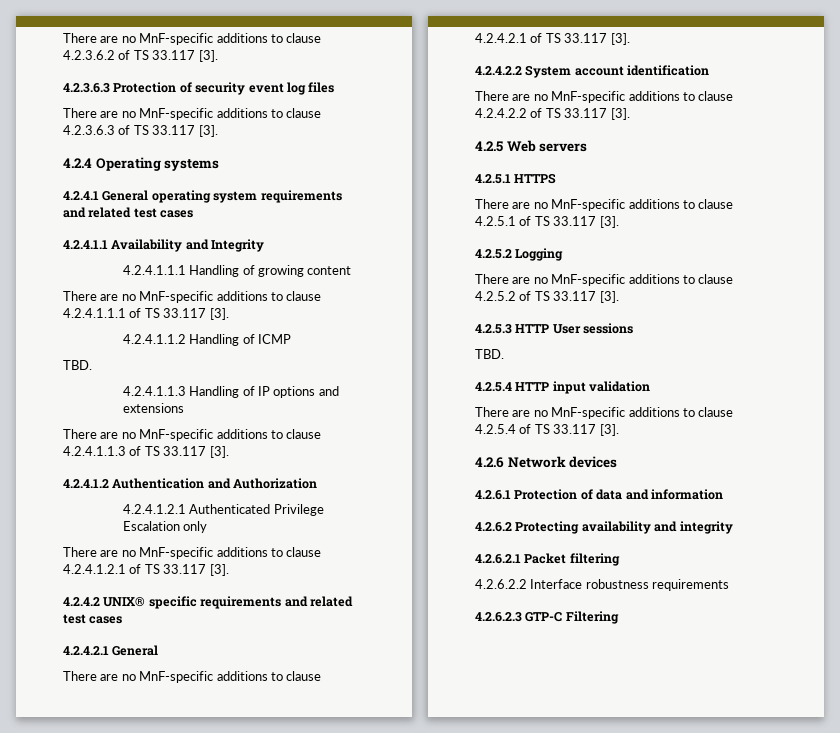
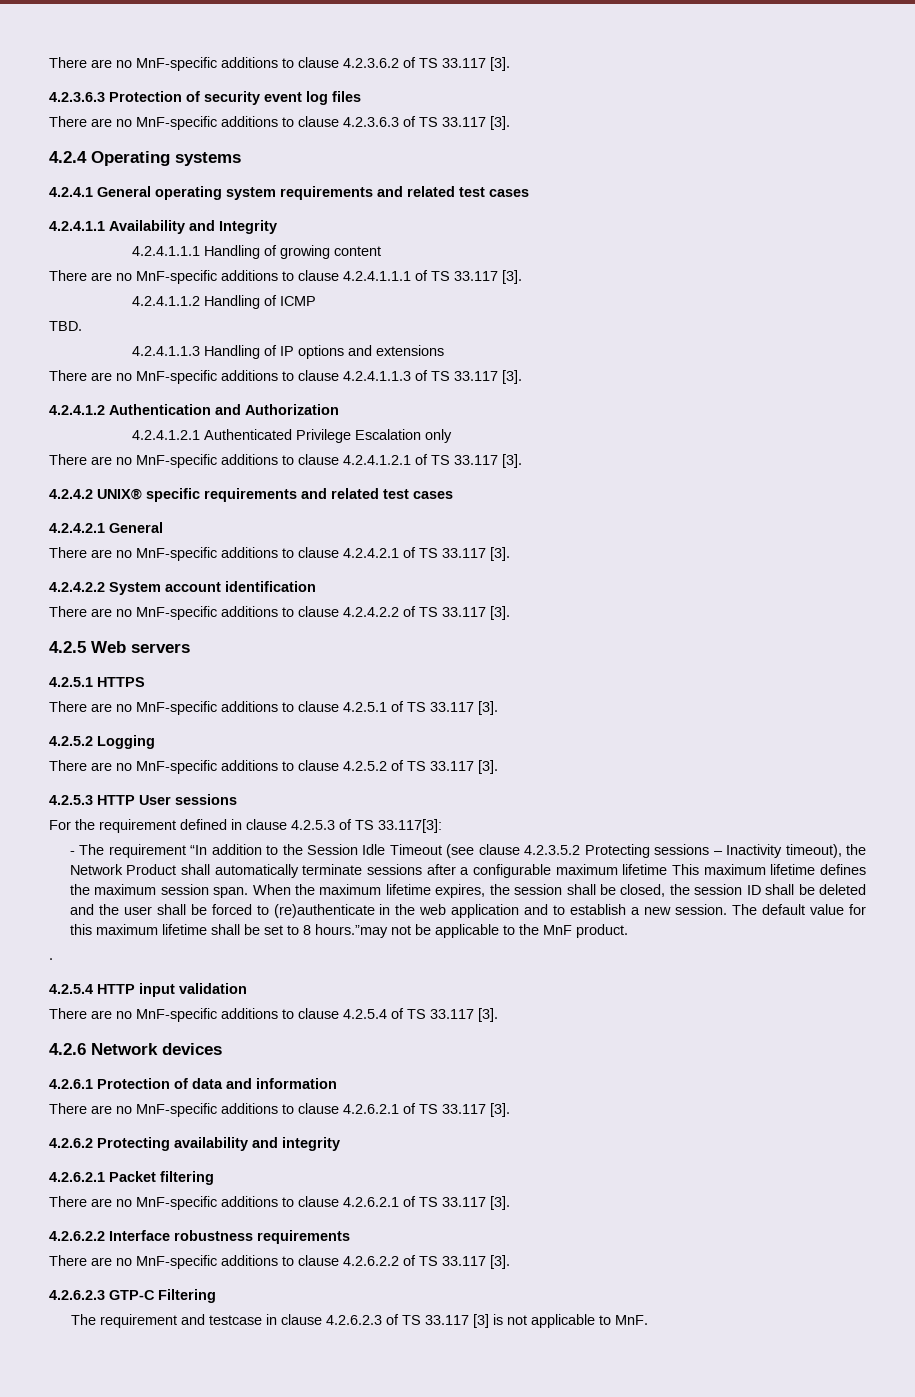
[475,349,504,359] TBD. -> [49,819,442,833] [69,844,867,858] [69,864,867,878] [69,884,866,898] [69,904,867,918] [69,924,628,938] [49,958,53,960] For the requirement defined in clause 4.2.5.3 of TS 33.117[3]: // - The requirement “In addition to the Session Idle Timeout (see clause 4.2.3.5.2 Protecting sessions – Inactivity timeout), the Network Product shall automatically terminate sessions after a configurable maximum lifetime This maximum lifetime defines the maximum session span. When the maximum lifetime expires, the session shall be closed, the session ID shall be deleted and the user shall be forced to (re)authenticate in the web application and to establish a new session. The default value for this maximum lifetime shall be set to 8 hours.”may not be applicable to the MnF product. // .
(723, 494) none -> [49,1103,510,1117] // There are no MnF-specific additions to clause 4.2.6.2.1 of TS 33.117 [3].
[475,579,730,591] [475,611,619,624] 4.2.6.2.2 Interface robustness requirements // 4.2.6.2.3 GTP-C Filtering -> [49,1196,510,1210] [49,1230,350,1244] [49,1255,510,1269] [49,1289,216,1303] [70,1314,648,1328] There are no MnF-specific additions to clause 4.2.6.2.1 of TS 33.117 [3]. // 4.2.6.2.2 Interface robustness requirements // There are no MnF-specific additions to clause 4.2.6.2.2 of TS 33.117 [3]. // 4.2.6.2.3 GTP-C Filtering // The requirement and testcase in clause 4.2.6.2.3 of TS 33.117 [3] is not applicable to MnF.

